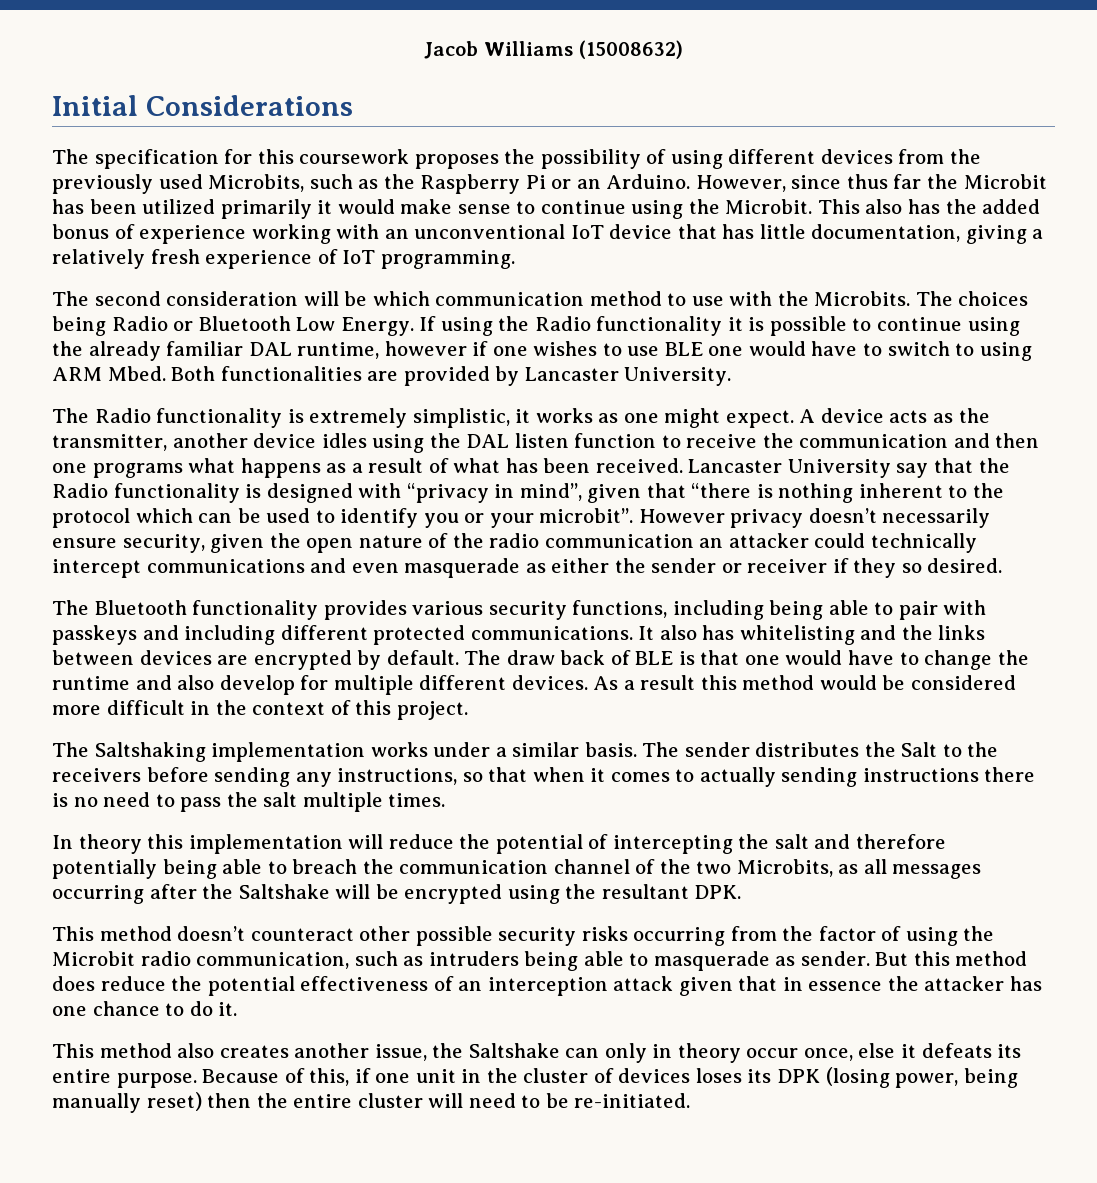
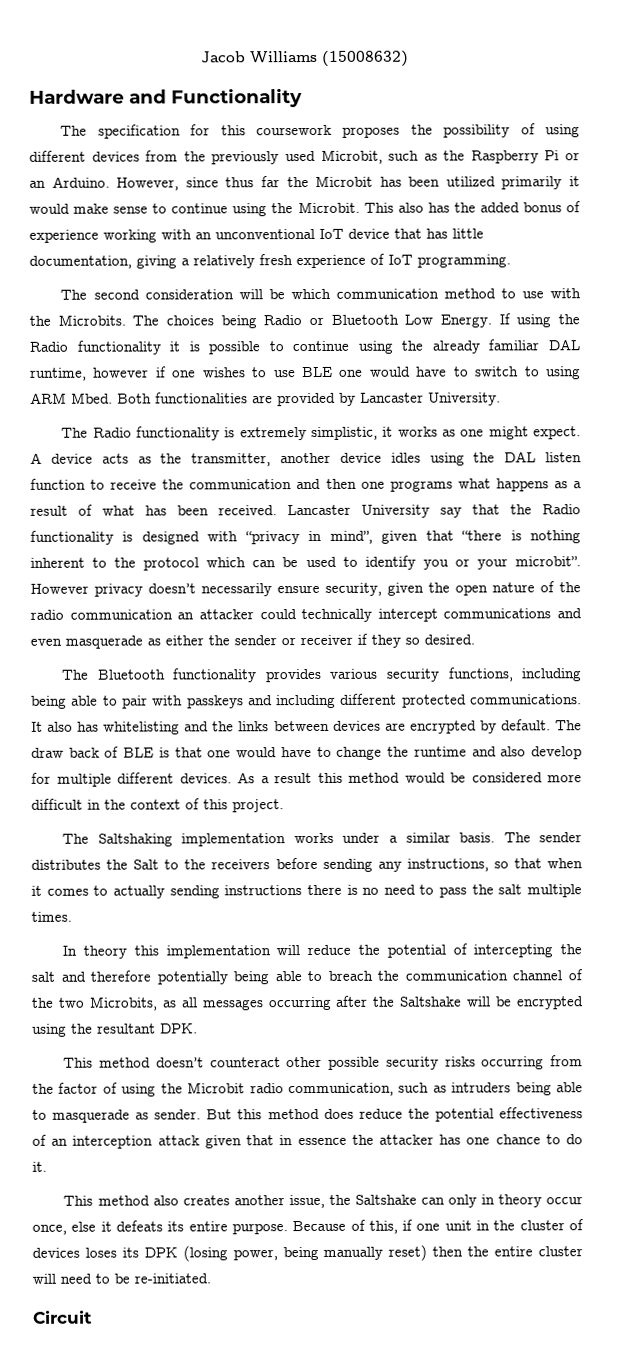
[52,95,353,116] Initial Considerations -> [29,88,303,108] Hardware and Functionality
[208,174,305,192] Microbits, -> [320,149,383,164] Microbit,
(691, 1100) none -> [32,1310,93,1324] // Circuit

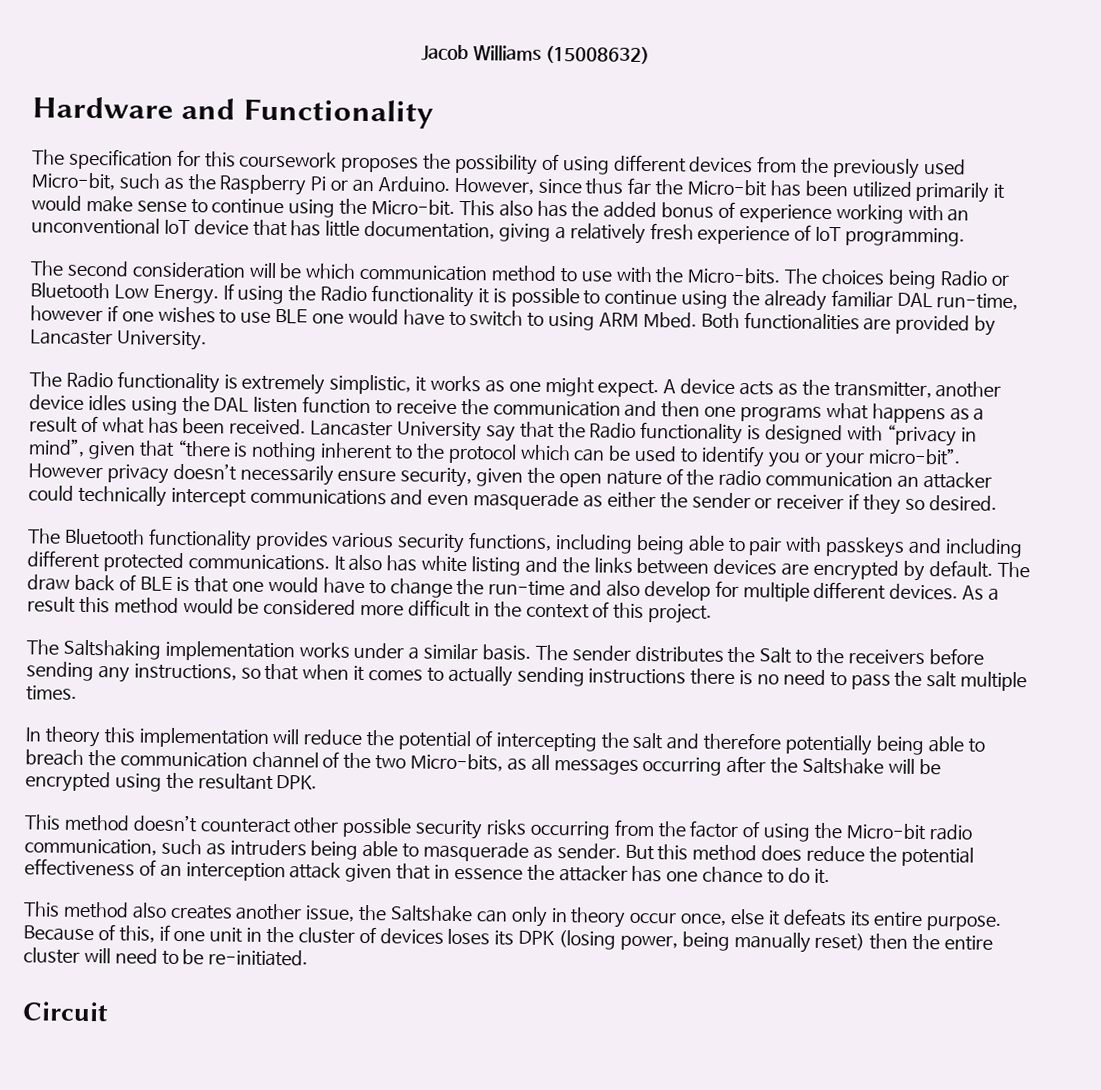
[320,149,383,164] Microbit, -> [31,172,115,191] Micro-bit,
[315,175,374,187] Microbit -> [686,179,767,197] Micro-bit
[297,201,360,214] Microbit. -> [371,199,456,216] Micro-bit.
[57,314,126,326] Microbits. -> [687,267,782,285] Micro-bits.
[30,367,87,381] runtime, -> [936,293,1019,311] run-time,
[515,556,582,567] microbit”. -> [868,447,962,466] micro-bit”.
[103,721,181,735] whitelisting -> [421,555,522,576] white listing
[413,746,467,757] runtime -> [488,580,566,597] run-time
[89,996,158,1011] Microbits, -> [410,753,504,772] Micro-bits,
[187,1082,246,1094] Microbit -> [845,823,927,841] Micro-bit

